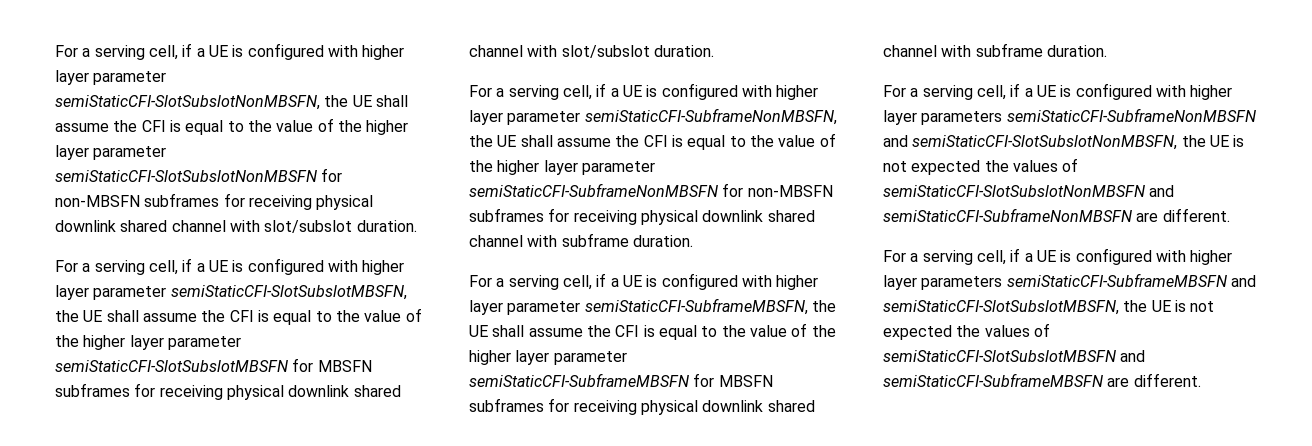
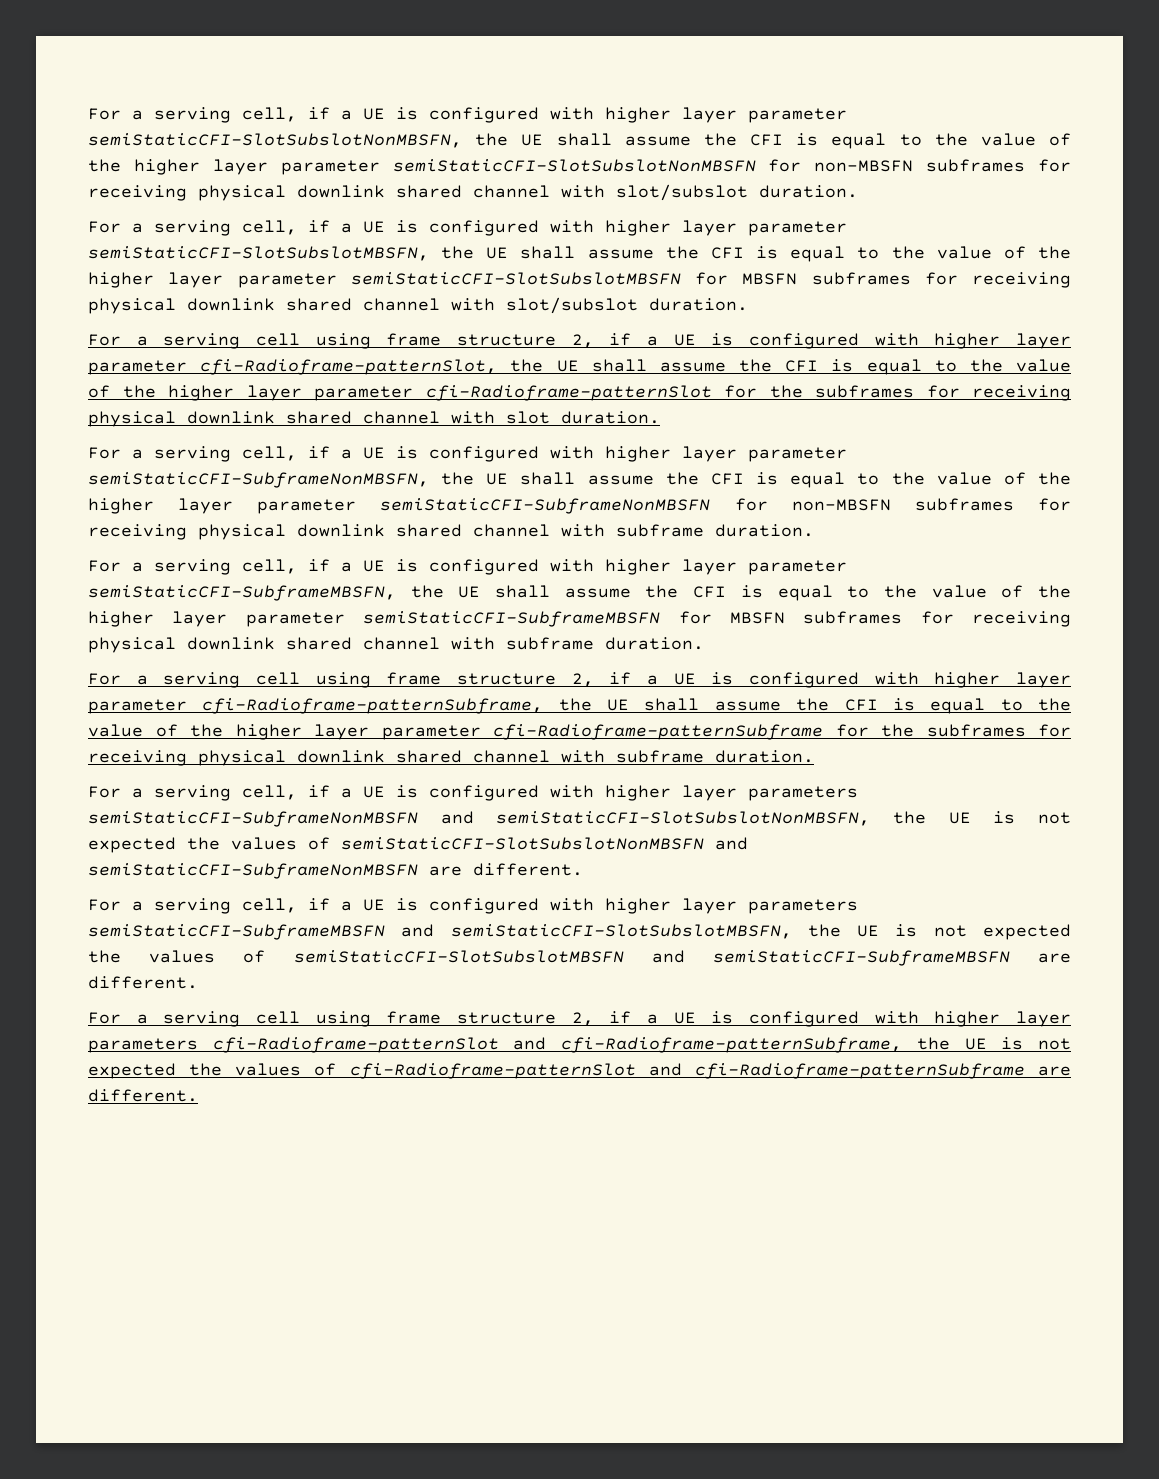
(714, 51) none -> [88,333,1071,349] [88,359,1071,375] [88,385,1071,401] [88,411,660,427] // For a serving cell using frame structure 2, if a UE is configured with higher layer parameter cfi-Radioframe-patternSlot, the UE shall assume the CFI is equal to the value of the higher layer parameter cfi-Radioframe-patternSlot for the subframes for receiving physical downlink shared channel with slot duration.
(1107, 51) none -> [88,672,1071,688] [88,698,1071,714] [88,724,1071,740] [88,750,814,766] // For a serving cell using frame structure 2, if a UE is configured with higher layer parameter cfi-Radioframe-patternSubframe, the UE shall assume the CFI is equal to the value of the higher layer parameter cfi-Radioframe-patternSubframe for the subframes for receiving physical downlink shared channel with subframe duration.
(1201, 380) none -> [88,1011,1071,1027] [88,1037,1071,1053] [88,1063,1071,1079] [88,1089,198,1102] // For a serving cell using frame structure 2, if a UE is configured with higher layer parameters cfi-Radioframe-patternSlot and cfi-Radioframe-patternSubframe, the UE is not expected the values of cfi-Radioframe-patternSlot and cfi-Radioframe-patternSubframe are different.

